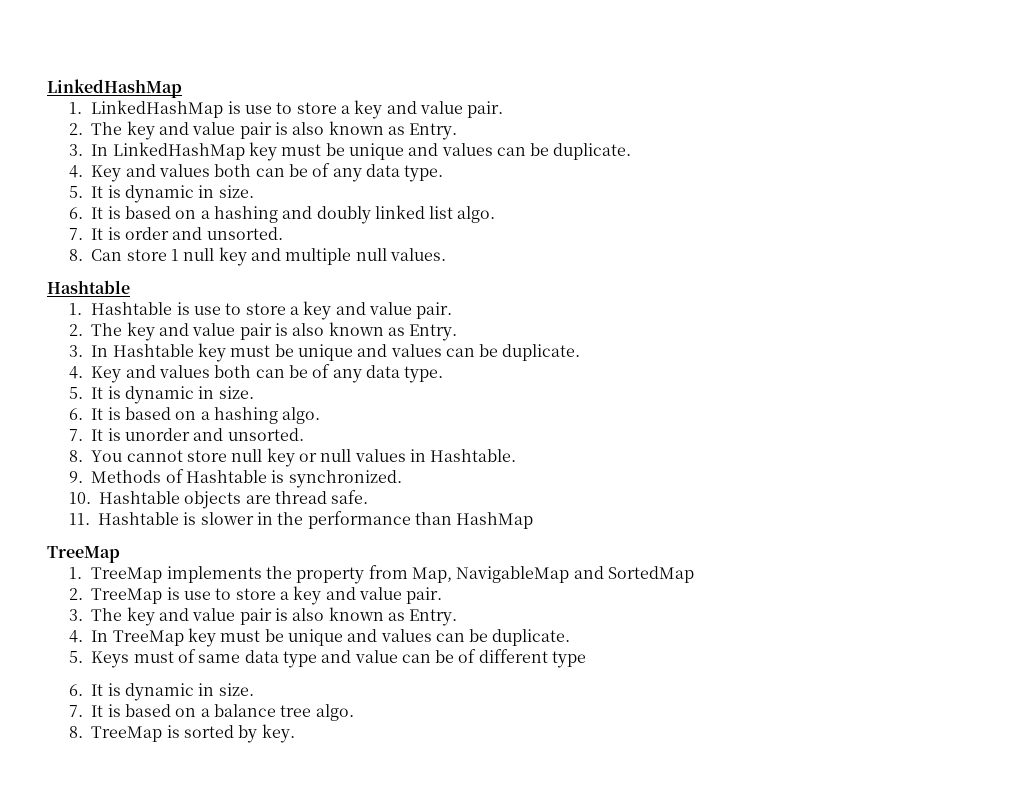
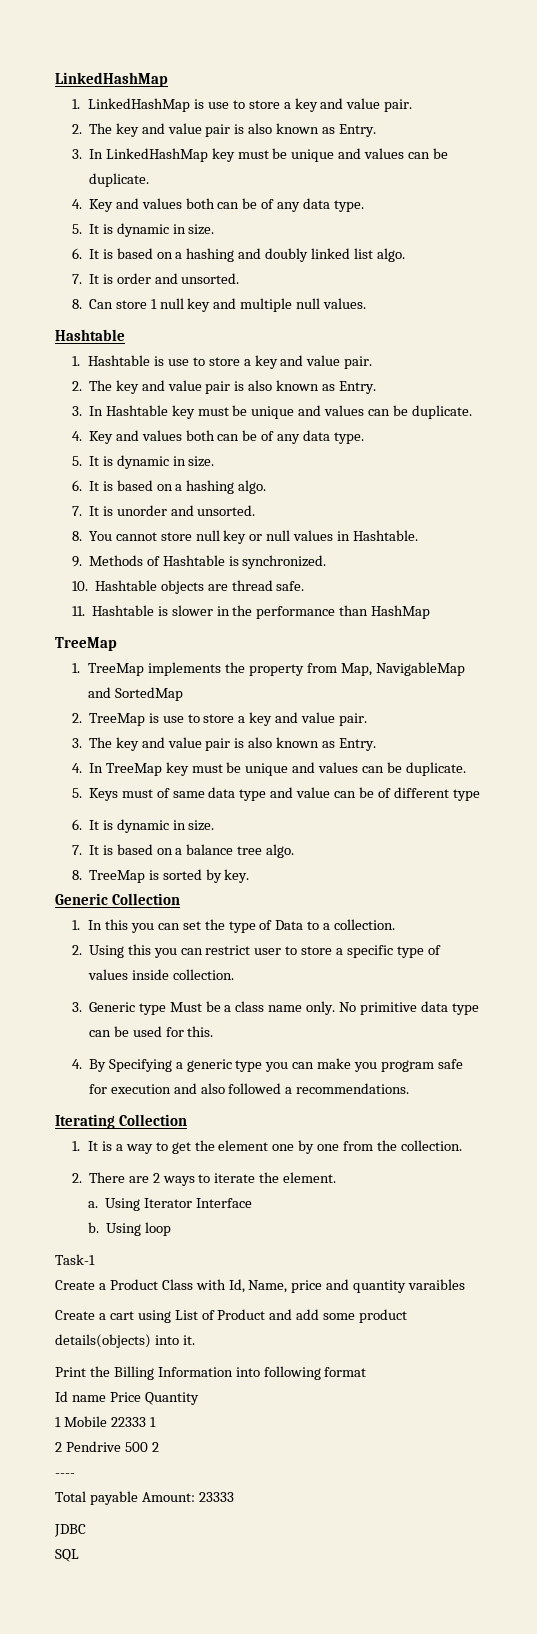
(295, 733) none -> [55,893,180,905] [71,919,396,933] [71,944,441,958] [87,969,234,980] [71,1001,479,1015] [88,1026,214,1037] [71,1058,463,1072] [88,1083,410,1094] [55,1114,187,1129] [71,1140,462,1154] [71,1172,337,1186] [88,1198,253,1211] [88,1222,172,1236] [55,1254,95,1265] [55,1279,466,1293] [55,1309,408,1323] [55,1334,195,1348] [55,1366,367,1380] [55,1391,199,1405] [55,1416,156,1427] [55,1441,159,1452] [55,1473,75,1477] [55,1491,234,1505] [54,1524,86,1537] [55,1549,79,1562] // Generic Collection // 1. In this you can set the type of Data to a collection. // 2. Using this you can restrict user to store a specific type of values inside collection. // 3. Generic type Must be a class name only. No primitive data type can be used for this. // 4. By Specifying a generic type you can make you program safe for execution and also followed a recommendations. // Iterating Collection // 1. It is a way to get the element one by one from the collection. // 2. There are 2 ways to iterate the element. // a. Using Iterator Interface // b. Using loop // Task-1 // Create a Product Class with Id, Name, price and quantity varaibles // Create a cart using List of Product and add some product details(objects) into it. // Print the Billing Information into following format // Id name Price Quantity // 1 Mobile 22333 1 // 2 Pendrive 500 2 // ---- // Total payable Amount: 23333 // JDBC // SQL

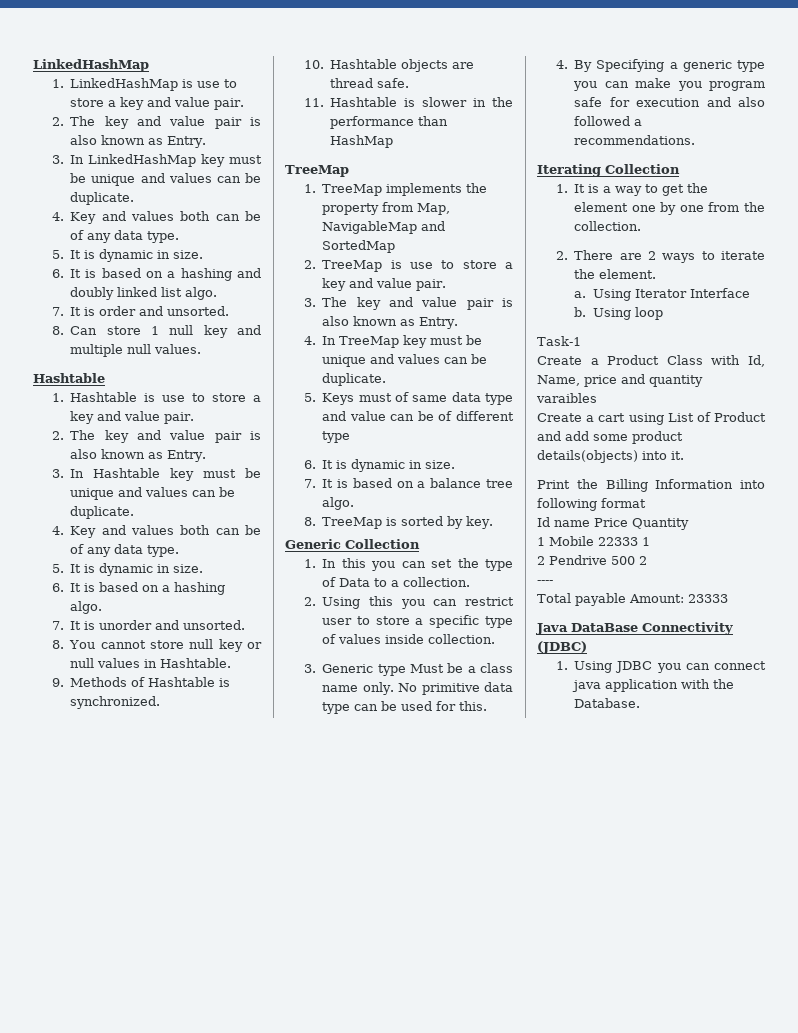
[54,1524,86,1537] [55,1549,79,1562] JDBC // SQL -> [536,622,733,635] [537,641,587,654] [555,661,766,673] [572,679,735,692] [574,698,641,708] Java DataBase Connectivity (JDBC) // 1. Using JDBC you can connect java application with the Database.

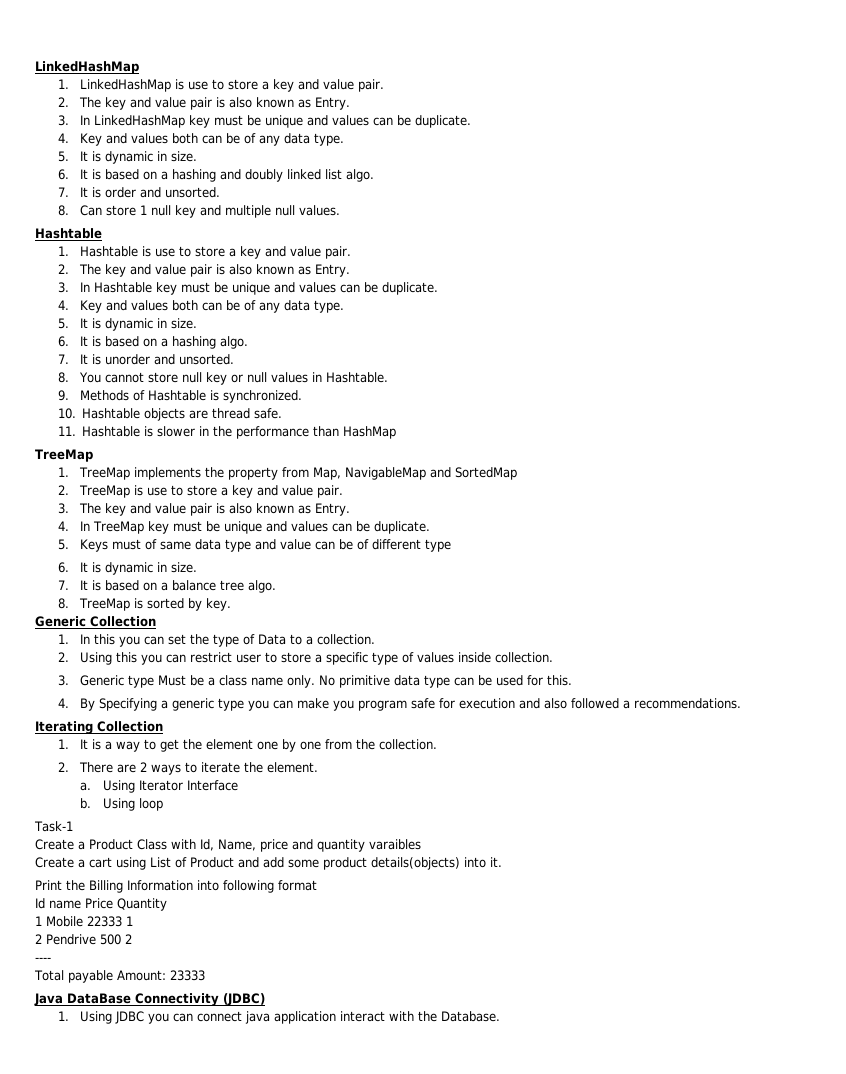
(679, 685) none -> [340,1011,386,1022] interact

